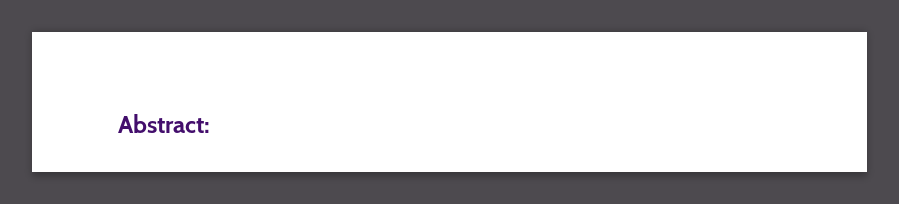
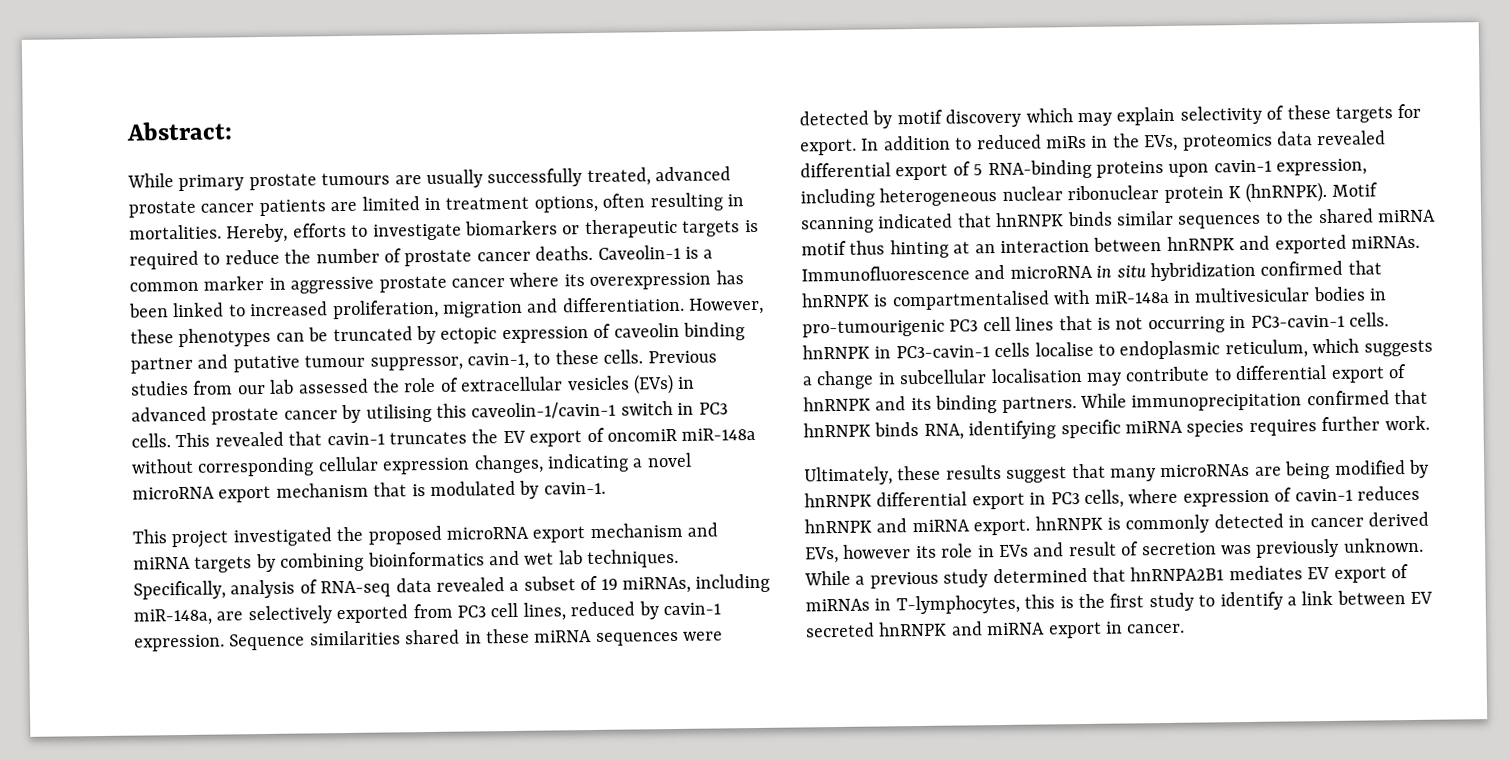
(210, 123) none -> [127,166,732,192] [128,192,744,218] [129,218,759,243] [129,244,714,270] [129,270,744,294] [129,296,765,320] [130,322,745,348] [130,349,717,374] [130,373,696,396] [131,401,728,425] [131,427,757,448] [131,452,692,477] [132,480,606,503] [132,522,719,549] [133,548,680,573] [133,573,771,600] [133,601,721,626] [134,628,724,652] [799,103,1422,129] [800,130,1387,156] [800,158,1368,181] [800,181,1378,208] [801,208,1436,234] [801,234,1420,259] [801,260,1382,282] [801,286,1388,311] [802,312,1389,338] [802,338,1433,360] [802,364,1407,390] [803,389,1429,414] [803,415,1430,440] [804,459,1429,486] [804,485,1420,510] [804,511,1429,536] [805,537,1424,564] [804,564,1409,589] [805,590,1434,615] [805,621,1186,639] // While primary prostate tumours are usually successfully treated, advanced prostate cancer patients are limited in treatment options, often resulting in mortalities. Hereby, efforts to investigate biomarkers or therapeutic targets is required to reduce the number of prostate cancer deaths. Caveolin-1 is a common marker in aggressive prostate cancer where its overexpression has been linked to increased proliferation, migration and differentiation. However, these phenotypes can be truncated by ectopic expression of caveolin binding partner and putative tumour suppressor, cavin-1, to these cells. Previous studies from our lab assessed the role of extracellular vesicles (EVs) in advanced prostate cancer by utilising this caveolin-1/cavin-1 switch in PC3 cells. This revealed that cavin-1 truncates the EV export of oncomiR miR-148a without corresponding cellular expression changes, indicating a novel microRNA export mechanism that is modulated by cavin-1. // This project investigated the proposed microRNA export mechanism and miRNA targets by combining bioinformatics and wet lab techniques. Specifically, analysis of RNA-seq data revealed a subset of 19 miRNAs, including miR-148a, are selectively exported from PC3 cell lines, reduced by cavin-1 expression. Sequence similarities shared in these miRNA sequences were detected by motif discovery which may explain selectivity of these targets for export. In addition to reduced miRs in the EVs, proteomics data revealed differential export of 5 RNA-binding proteins upon cavin-1 expression, including heterogeneous nuclear ribonuclear protein K (hnRNPK). Motif scanning indicated that hnRNPK binds similar sequences to the shared miRNA motif thus hinting at an interaction between hnRNPK and exported miRNAs. Immunofluorescence and microRNA in situ hybridization confirmed that hnRNPK is compartmentalised with miR-148a in multivesicular bodies in pro-tumourigenic PC3 cell lines that is not occurring in PC3-cavin-1 cells. hnRNPK in PC3-cavin-1 cells localise to endoplasmic reticulum, which suggests a change in subcellular localisation may contribute to differential export of hnRNPK and its binding partners. While immunoprecipitation confirmed that hnRNPK binds RNA, identifying specific miRNA species requires further work. // Ultimately, these results suggest that many microRNAs are being modified by hnRNPK differential export in PC3 cells, where expression of cavin-1 reduces hnRNPK and miRNA export. hnRNPK is commonly detected in cancer derived EVs, however its role in EVs and result of secretion was previously unknown. While a previous study determined that hnRNPA2B1 mediates EV export of miRNAs in T-lymphocytes, this is the first study to identify a link between EV secreted hnRNPK and miRNA export in cancer.

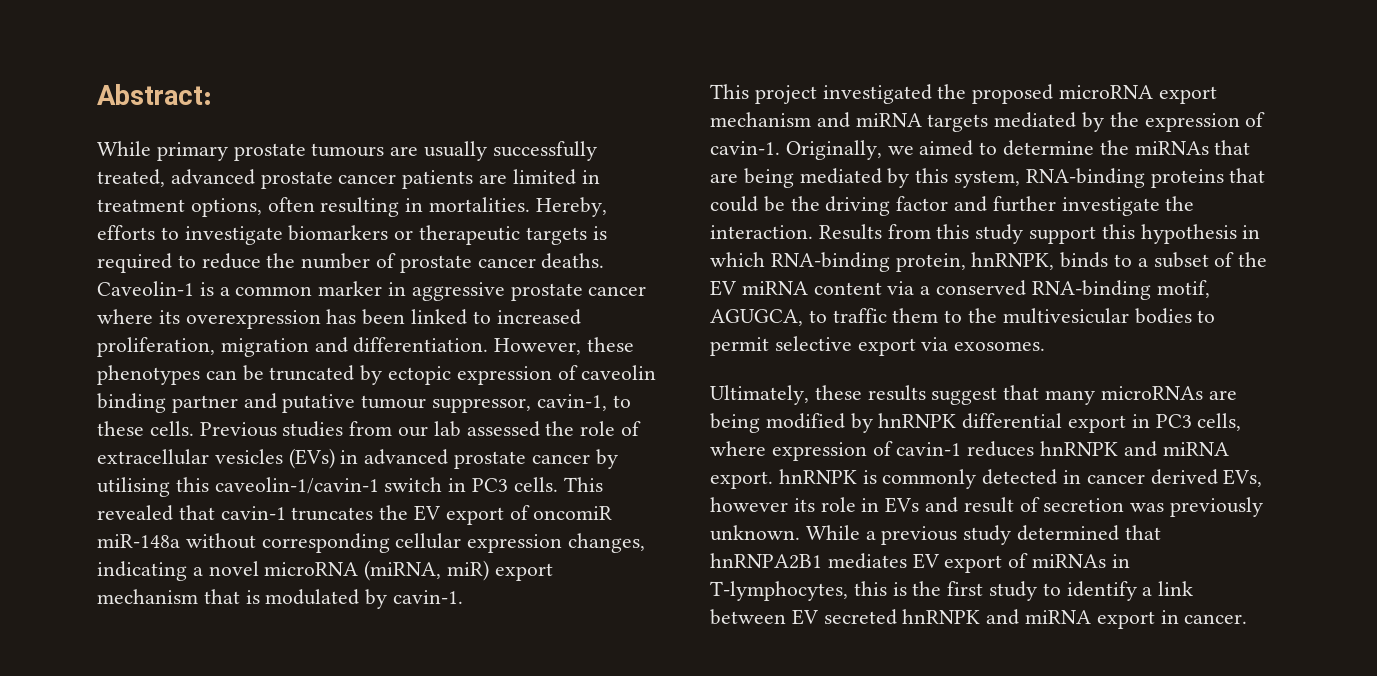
(215, 493) none -> [364,560,490,581] (miRNA, miR)
[255,548,680,573] [133,573,771,600] [133,601,721,626] [134,628,724,652] [799,103,1422,129] [800,130,1387,156] [800,158,1368,181] [800,181,1378,208] [801,208,1436,234] [801,234,1420,259] [801,260,1382,282] [801,286,1388,311] [802,312,1389,338] [802,338,1433,360] [802,364,1407,390] [803,389,1429,414] [803,415,1430,440] by combining bioinformatics and wet lab techniques. Specifically, analysis of RNA-seq data revealed a subset of 19 miRNAs, including miR-148a, are selectively exported from PC3 cell lines, reduced by cavin-1 expression. Sequence similarities shared in these miRNA sequences were detected by motif discovery which may explain selectivity of these targets for export. In addition to reduced miRs in the EVs, proteomics data revealed differential export of 5 RNA-binding proteins upon cavin-1 expression, including heterogeneous nuclear ribonuclear protein K (hnRNPK). Motif scanning indicated that hnRNPK binds similar sequences to the shared miRNA motif thus hinting at an interaction between hnRNPK and exported miRNAs. Immunofluorescence and microRNA in situ hybridization confirmed that hnRNPK is compartmentalised with miR-148a in multivesicular bodies in pro-tumourigenic PC3 cell lines that is not occurring in PC3-cavin-1 cells. hnRNPK in PC3-cavin-1 cells localise to endoplasmic reticulum, which suggests a change in subcellular localisation may contribute to differential export of hnRNPK and its binding partners. While immunoprecipitation confirmed that hnRNPK binds RNA, identifying specific miRNA species requires further work. -> [994,112,1266,132] [710,140,1251,160] [710,168,1266,188] [710,196,1195,216] [710,224,1261,244] [710,252,1268,272] [710,280,1210,300] [710,308,1216,326] [710,336,1046,356] mediated by the expression of cavin-1. Originally, we aimed to determine the miRNAs that are being mediated by this system, RNA-binding proteins that could be the driving factor and further investigate the interaction. Results from this study support this hypothesis in which RNA-binding protein, hnRNPK, binds to a subset of the EV miRNA content via a conserved RNA-binding motif, AGUGCA, to traffic them to the multivesicular bodies to permit selective export via exosomes.

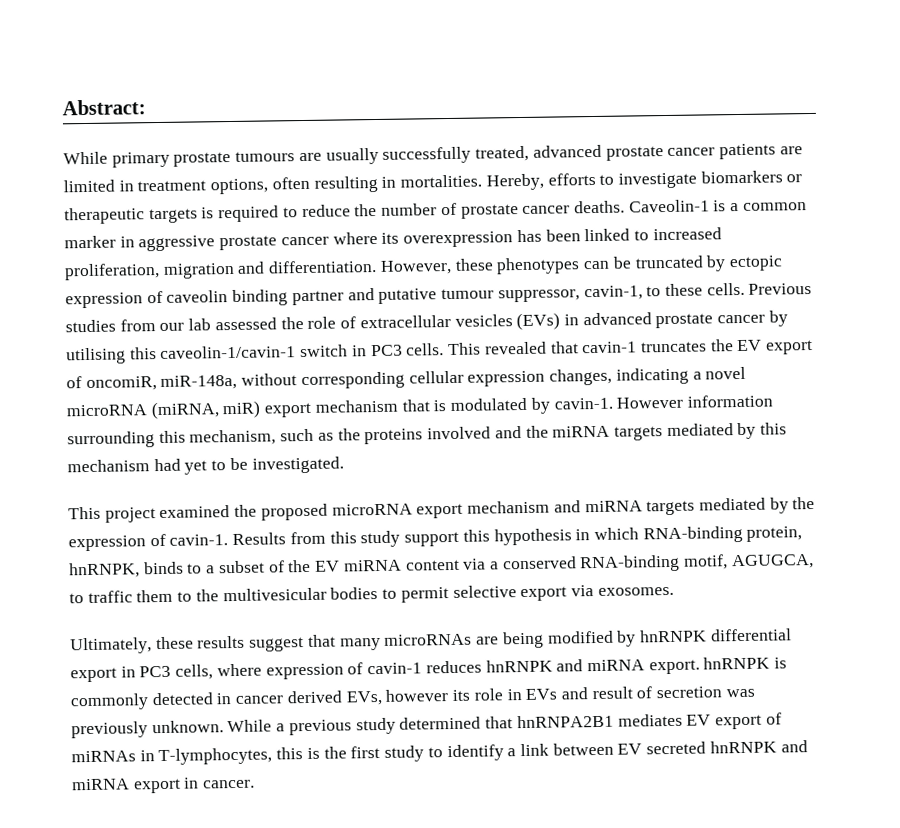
[533,506,613,520] [97,534,180,548] oncomiR miR-148a -> [85,374,238,392] oncomiR, miR-148a,
(464, 597) none -> [616,394,773,409] [67,422,788,449] [67,456,344,475] However information surrounding this mechanism, such as the proteins involved and the miRNA targets mediated by this mechanism had yet to be investigated.
[822,84,932,104] investigated -> [159,505,231,519] examined
[785,140,1251,160] [710,168,1266,188] [710,196,1195,216] [710,225,813,239] Originally, we aimed to determine the miRNAs that are being mediated by this system, RNA-binding proteins that could be the driving factor and further investigate the interaction. -> (229, 540) none

